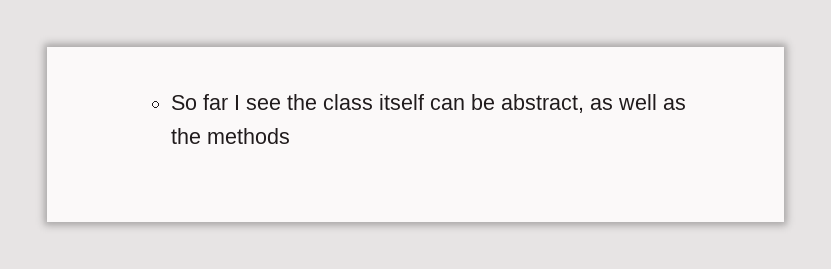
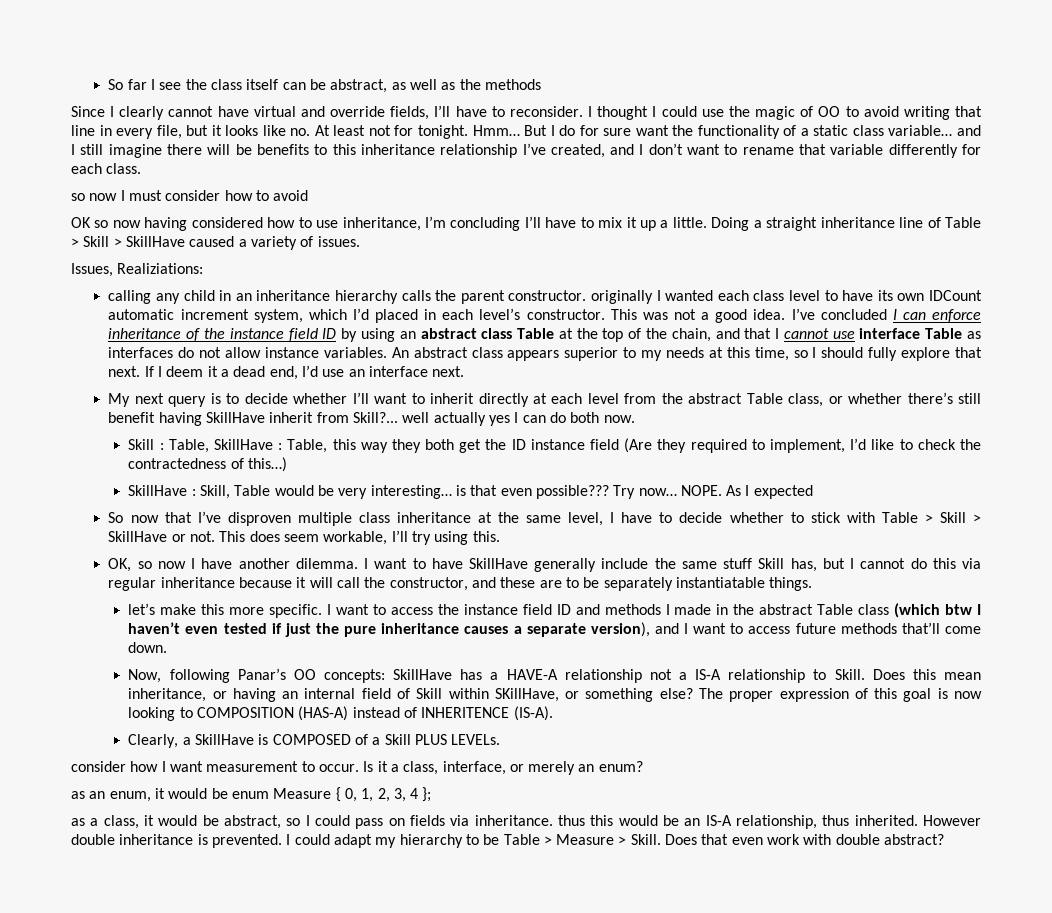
(290, 136) none -> [71,105,982,120] [71,125,982,139] [71,143,982,158] [71,163,142,174] [71,190,309,201] [71,216,982,231] [71,236,360,250] [71,263,204,277] [108,290,983,304] [108,308,982,323] [108,328,981,342] [108,347,983,361] [108,365,465,380] [108,392,981,407] [108,412,635,426] [128,438,981,453] [128,457,287,472] [128,485,813,499] [108,511,981,526] [108,530,500,545] [108,558,982,572] [108,577,813,591] [128,603,981,618] [128,622,981,637] [128,642,168,653] [128,668,981,683] [128,688,982,702] [128,706,553,721] [128,734,501,748] [71,761,643,775] [71,787,432,802] [71,815,982,829] [71,834,945,848] // Since I clearly cannot have virtual and override fields, I’ll have to reconsider. I thought I could use the magic of OO to avoid writing that line in every file, but it looks like no. At least not for tonight. Hmm… But I do for sure want the functionality of a static class variable… and I still imagine there will be benefits to this inheritance relationship I’ve created, and I don’t want to rename that variable differently for each class. // so now I must consider how to avoid // OK so now having considered how to use inheritance, I’m concluding I’ll have to mix it up a little. Doing a straight inheritance line of Table > Skill > SkillHave caused a variety of issues. // Issues, Realiziations: // calling any child in an inheritance hierarchy calls the parent constructor. originally I wanted each class level to have its own IDCount automatic increment system, which I’d placed in each level’s constructor. This was not a good idea. I’ve concluded I can enforce inheritance of the instance field ID by using an abstract class Table at the top of the chain, and that I cannot use interface Table as interfaces do not allow instance variables. An abstract class appears superior to my needs at this time, so I should fully explore that next. If I deem it a dead end, I’d use an interface next. // My next query is to decide whether I’ll want to inherit directly at each level from the abstract Table class, or whether there’s still benefit having SkillHave inherit from Skill?... well actually yes I can do both now. // Skill : Table, SkillHave : Table, this way they both get the ID instance field (Are they required to implement, I’d like to check the contractedness of this…) // SkillHave : Skill, Table would be very interesting… is that even possible??? Try now… NOPE. As I expected // So now that I’ve disproven multiple class inheritance at the same level, I have to decide whether to stick with Table > Skill > SkillHave or not. This does seem workable, I’ll try using this. // OK, so now I have another dilemma. I want to have SkillHave generally include the same stuff Skill has, but I cannot do this via regular inheritance because it will call the constructor, and these are to be separately instantiatable things. // let’s make this more specific. I want to access the instance field ID and methods I made in the abstract Table class (which btw I haven’t even tested if just the pure inheritance causes a separate version), and I want to access future methods that’ll come down. // Now, following Panar’s OO concepts: SkillHave has a HAVE-A relationship not a IS-A relationship to Skill. Does this mean inheritance, or having an internal field of Skill within SKillHave, or something else? The proper expression of this goal is now looking to COMPOSITION (HAS-A) instead of INHERITENCE (IS-A). // Clearly, a SkillHave is COMPOSED of a Skill PLUS LEVELs. // consider how I want measurement to occur. Is it a class, interface, or merely an enum? // as an enum, it would be enum Measure { 0, 1, 2, 3, 4 }; // as a class, it would be abstract, so I could pass on fields via inheritance. thus this would be an IS-A relationship, thus inherited. However double inheritance is prevented. I could adapt my hierarchy to be Table > Measure > Skill. Does that even work with double abstract?

